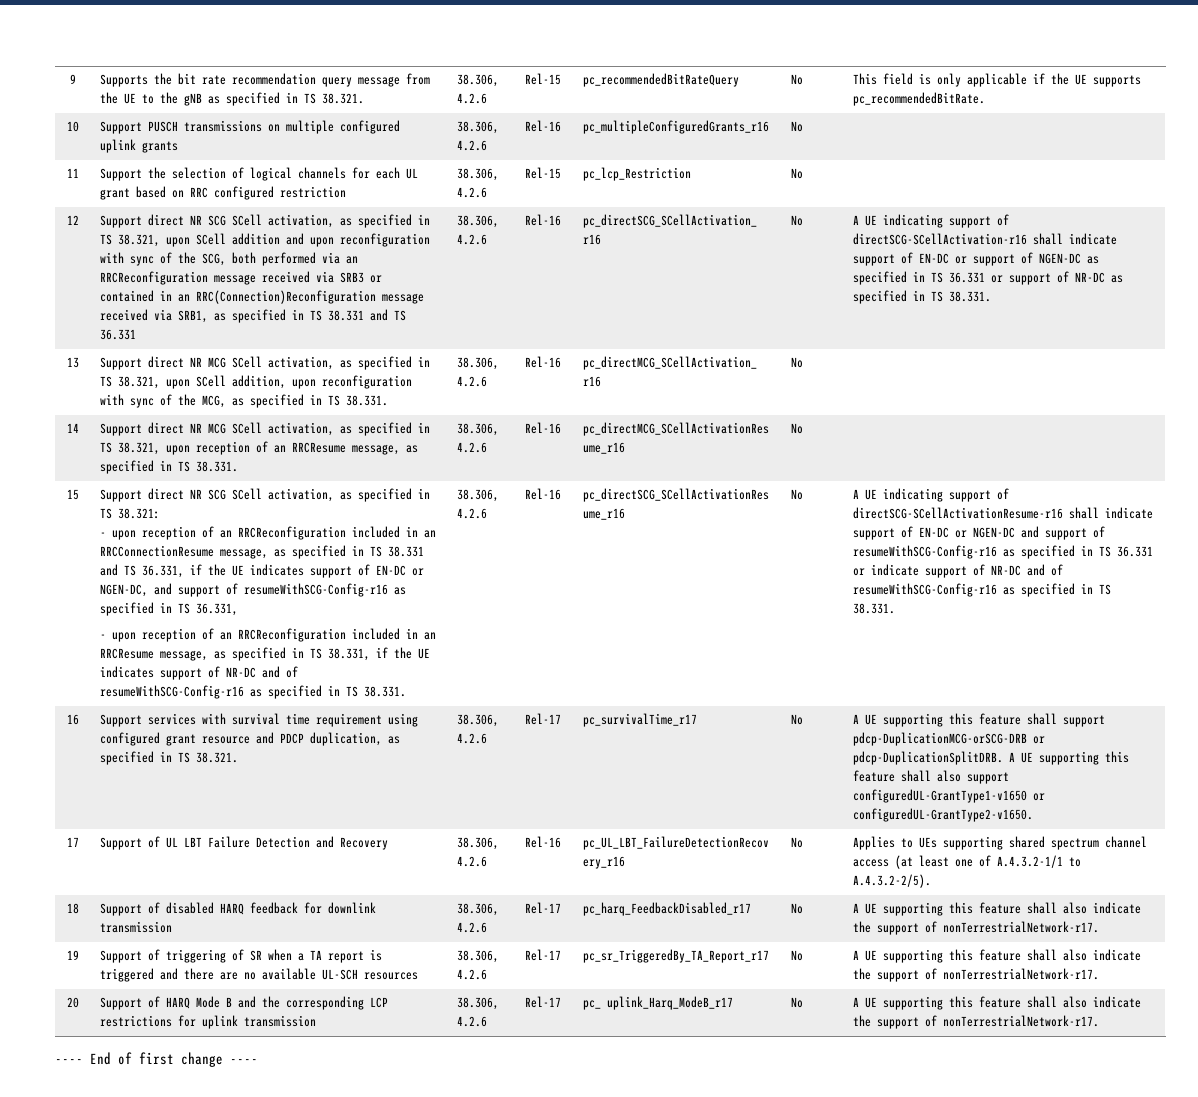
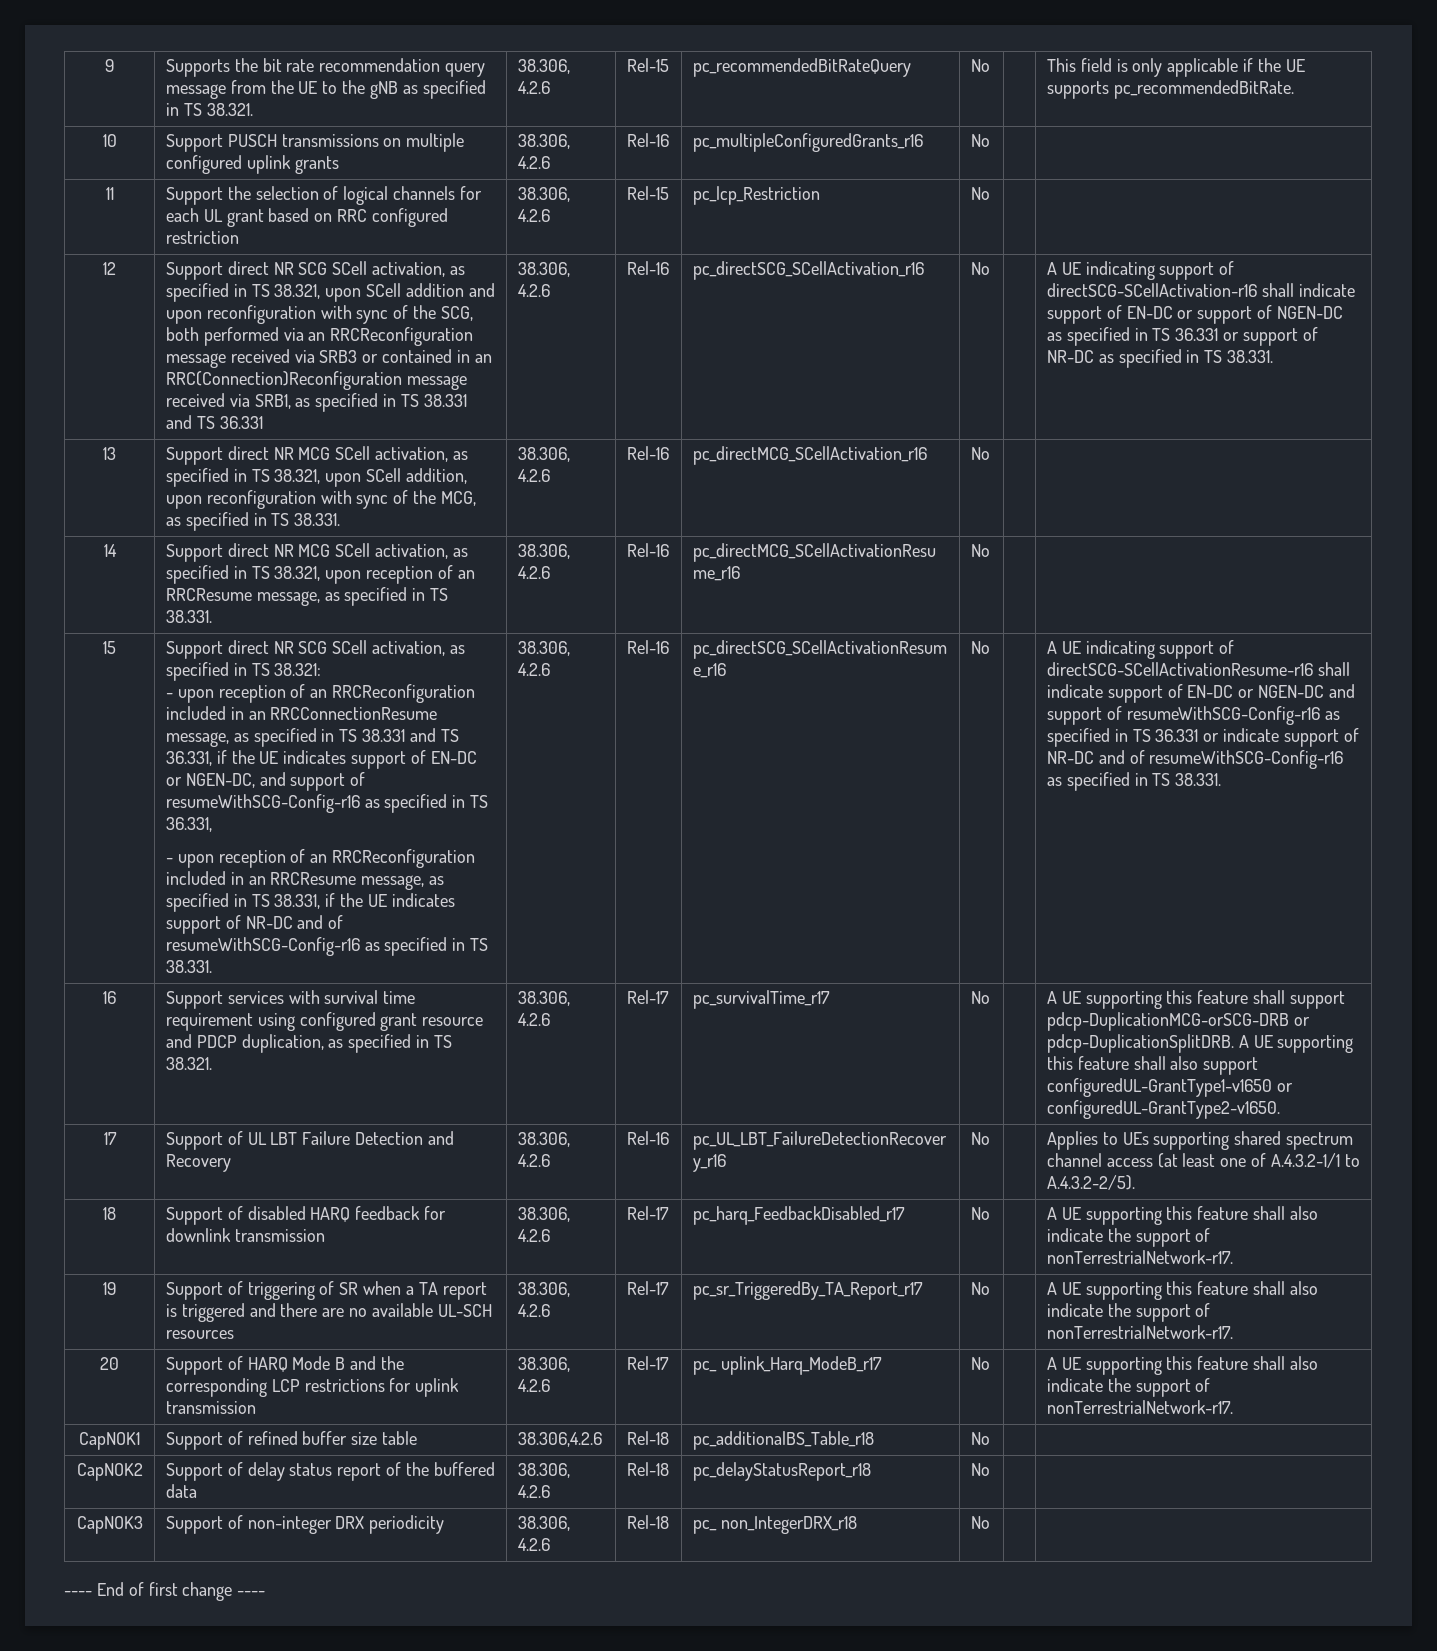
(1099, 1021) none -> [79,1432,140,1450] [165,1431,418,1450] [517,1432,602,1447] [626,1431,669,1445] [692,1431,874,1450] [970,1432,990,1445] [76,1463,143,1481] [165,1462,495,1481] [165,1484,197,1498] [517,1463,570,1478] [517,1485,550,1498] [626,1462,669,1476] [692,1462,871,1481] [970,1463,990,1476] [76,1516,143,1534] [165,1515,445,1534] [517,1516,570,1531] [517,1538,550,1551] [626,1515,669,1529] [692,1516,857,1534] [970,1516,990,1529] // CapNOK1 | Support of refined buffer size table | 38.306,4.2.6 | Rel-18 | pc_additionalBS_Table_r18 | No | | // CapNOK2 | Support of delay status report of the buffered data | 38.306, 4.2.6 | Rel-18 | pc_delayStatusReport_r18 | No | | // CapNOK3 | Support of non-integer DRX periodicity | 38.306, 4.2.6 | Rel-18 | pc_ non_IntegerDRX_r18 | No | |

